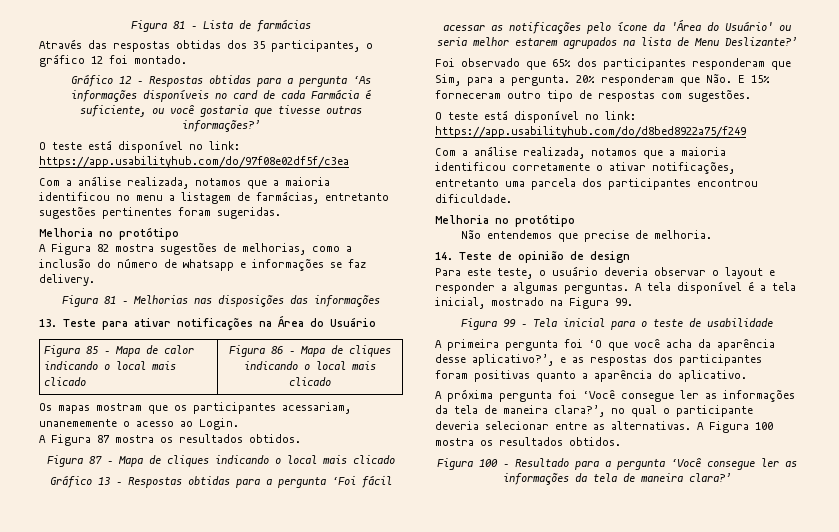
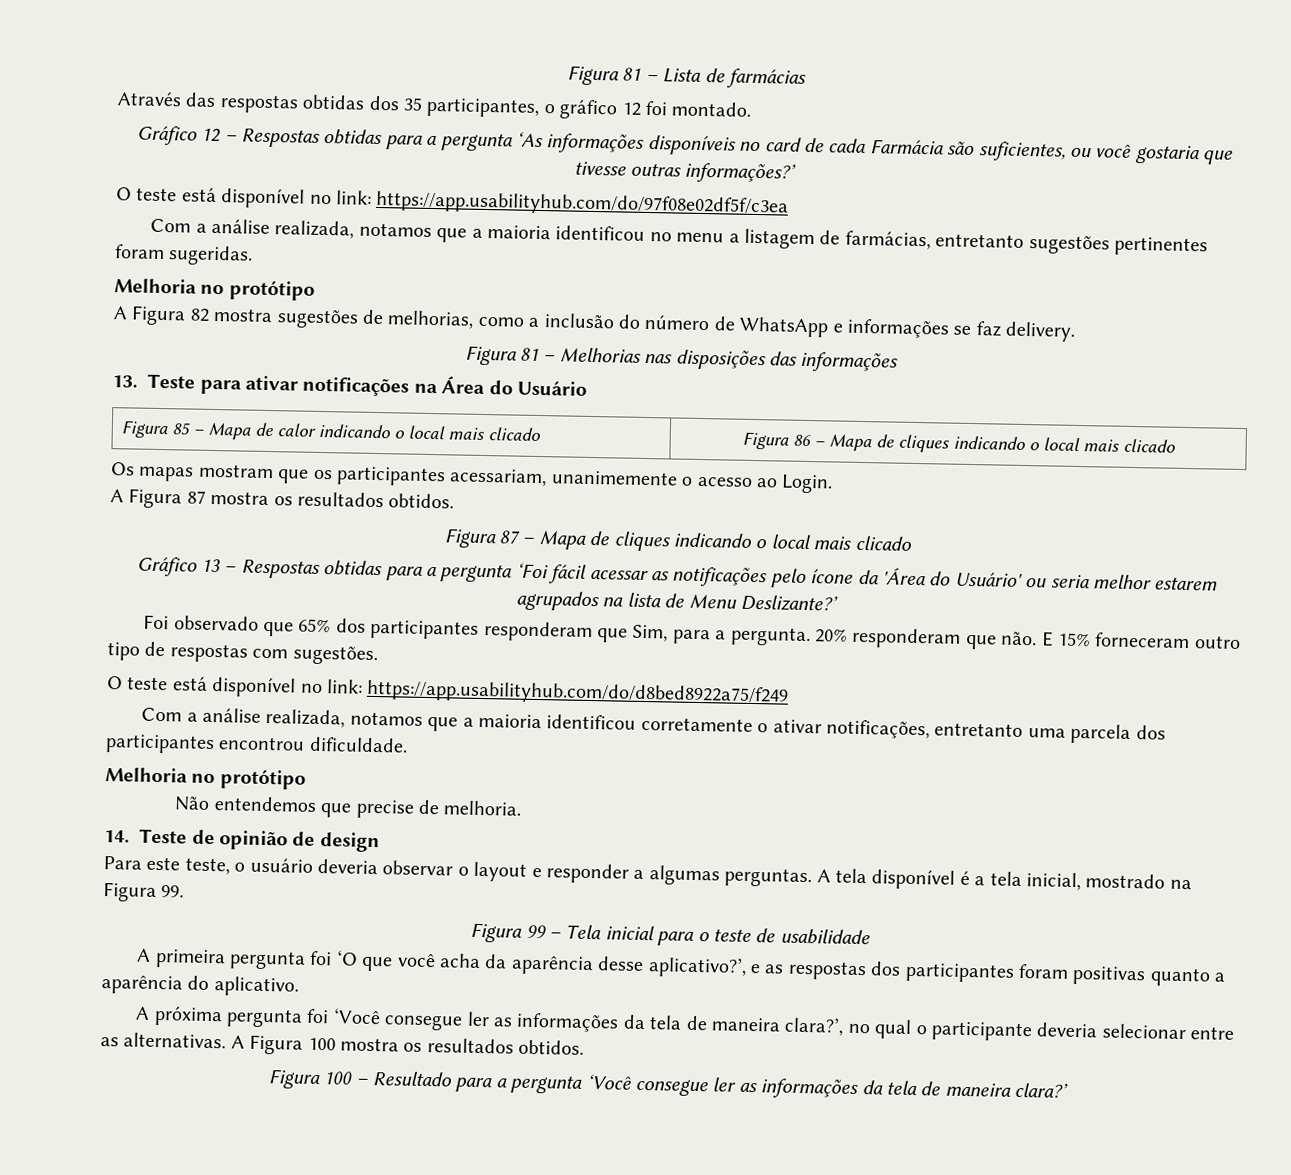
[365,89,371,99] [80,105,146,117] é suficiente, -> [947,141,1066,162] são suficientes,
[183,259,234,271] whatsapp -> [739,316,830,338] WhatsApp
[39,419,117,427] unanememente -> [550,470,678,486] unanimemente
[706,74,732,83] Não. -> [1001,631,1038,646] não.

